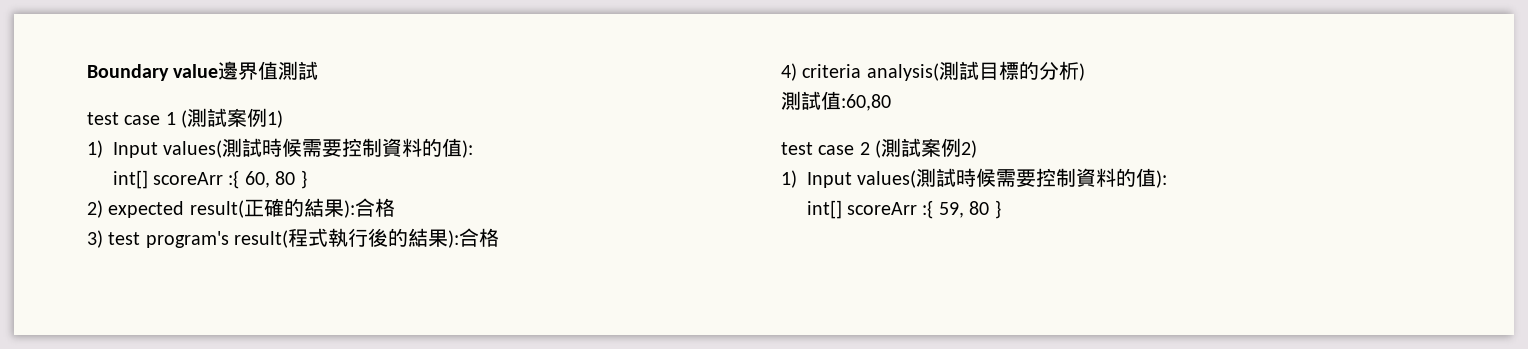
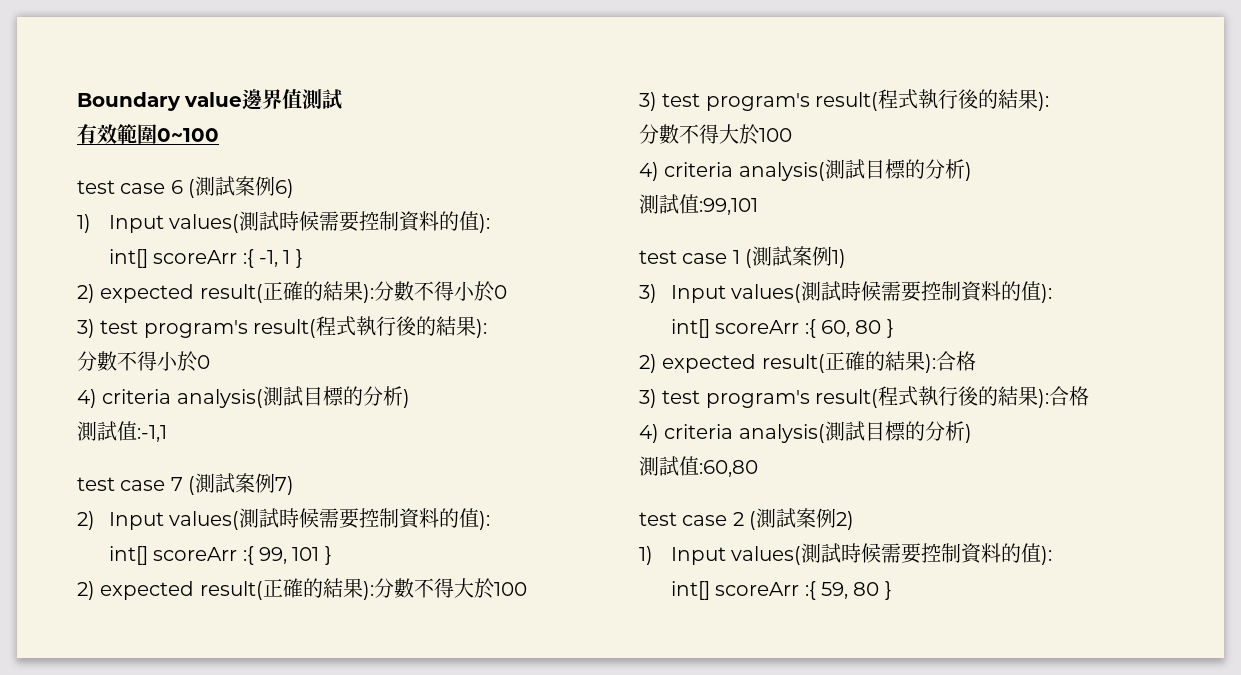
(319, 70) none -> [77,124,219,144] [77,176,295,198] [77,211,491,233] [108,249,303,268] [77,281,507,303] [77,316,488,338] [77,351,210,372] [77,386,410,408] [77,421,167,442] [77,473,295,495] [77,508,491,530] [108,546,332,565] [77,578,527,600] [639,89,1050,111] [639,124,792,145] [639,159,972,181] [639,194,758,215] // 有效範圍0~100 // test case 6 (測試案例6) // 1) Input values(測試時候需要控制資料的值): // int[] scoreArr :{ -1, 1 } // 2) expected result(正確的結果):分數不得小於0 // 3) test program's result(程式執行後的結果): // 分數不得小於0 // 4) criteria analysis(測試目標的分析) // 測試值:-1,1 // test case 7 (測試案例7) // 2) Input values(測試時候需要控制資料的值): // int[] scoreArr :{ 99, 101 } // 2) expected result(正確的結果):分數不得大於100 // 3) test program's result(程式執行後的結果): // 分數不得大於100 // 4) criteria analysis(測試目標的分析) // 測試值:99,101
[87,140,103,158] 1) -> [639,284,657,303] 3)

